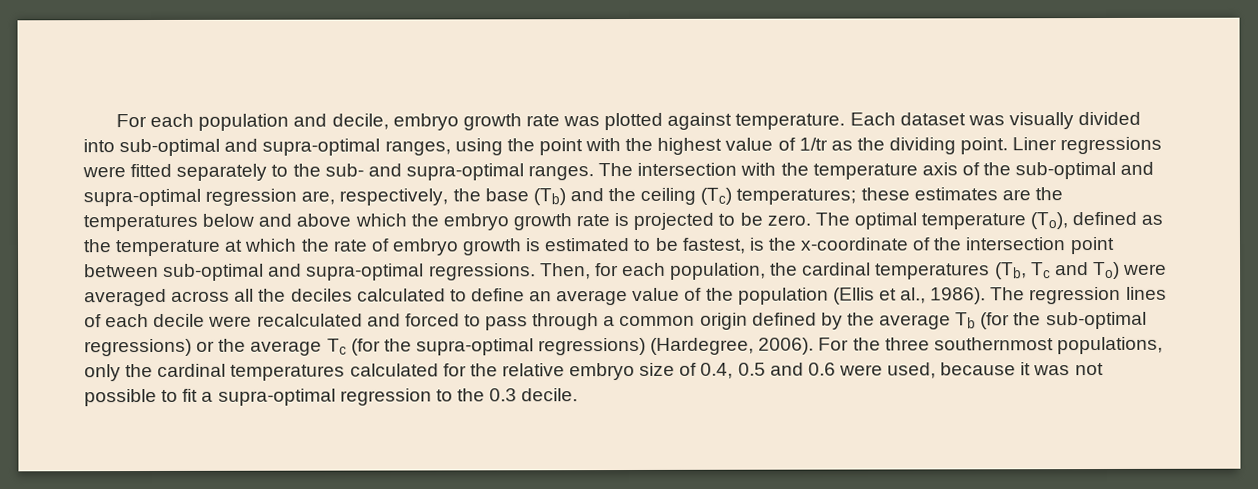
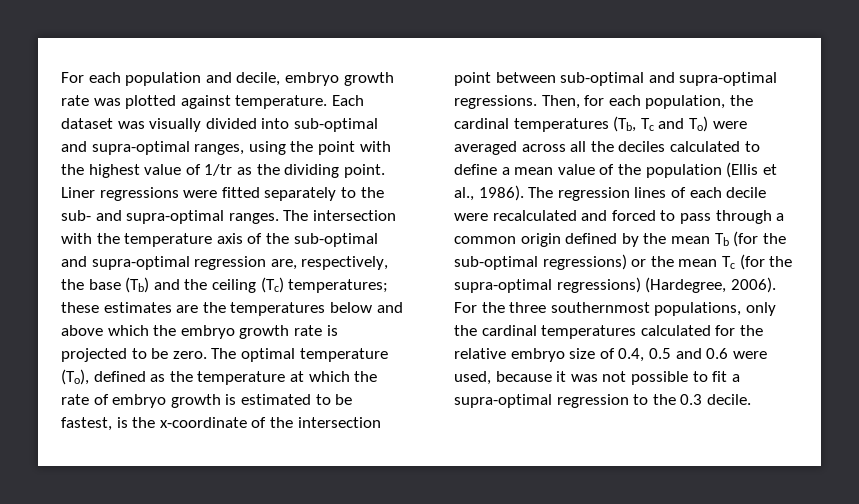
[529,290,629,306] an average -> [501,167,554,175] a mean
[879,314,952,330] average -> [670,236,710,244] mean
[250,340,323,356] average -> [678,259,718,267] mean

